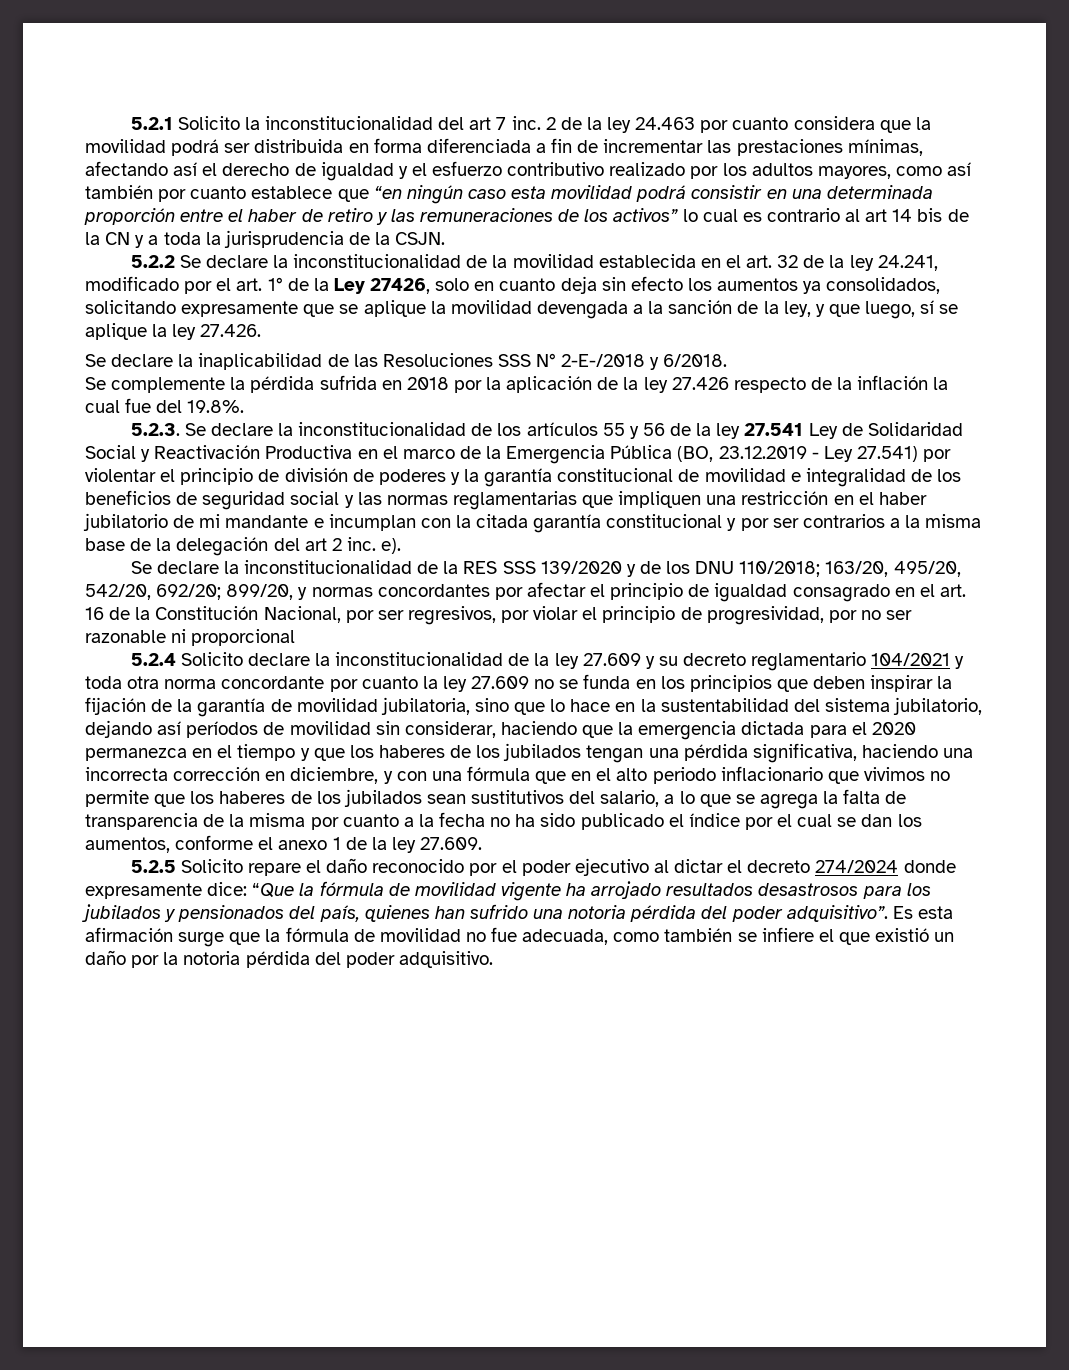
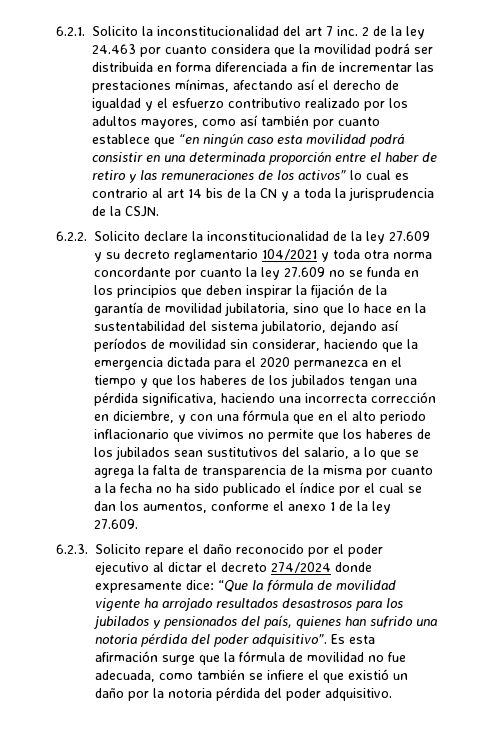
[130,117,173,130] 5.2.1 -> [56,26,85,36] 6.2.1.
[130,254,938,271] [85,276,941,294] [85,300,959,319] [85,323,262,340] [85,353,728,370] [85,375,949,393] [85,398,245,413] [130,422,963,439] [85,445,952,464] [85,468,962,487] [85,490,927,510] [83,513,982,533] [85,537,402,556] [130,560,961,577] [85,582,966,602] [85,606,913,625] [85,629,296,646] [130,653,176,666] 5.2.2 Se declare la inconstitucionalidad de la movilidad establecida en el art. 32 de la ley 24.241, modificado por el art. 1° de la Ley 27426, solo en cuanto deja sin efecto los aumentos ya consolidados, solicitando expresamente que se aplique la movilidad devengada a la sanción de la ley, y que luego, sí se aplique la ley 27.426. // Se declare la inaplicabilidad de las Resoluciones SSS N° 2-E-/2018 y 6/2018. // Se complemente la pérdida sufrida en 2018 por la aplicación de la ley 27.426 respecto de la inflación la cual fue del 19.8%. // 5.2.3. Se declare la inconstitucionalidad de los artículos 55 y 56 de la ley 27.541 Ley de Solidaridad Social y Reactivación Productiva en el marco de la Emergencia Pública (BO, 23.12.2019 - Ley 27.541) por violentar el principio de división de poderes y la garantía constitucional de movilidad e integralidad de los beneficios de seguridad social y las normas reglamentarias que impliquen una restricción en el haber jubilatorio de mi mandante e incumplan con la citada garantía constitucional y por ser contrarios a la misma base de la delegación del art 2 inc. e). // Se declare la inconstitucionalidad de la RES SSS 139/2020 y de los DNU 110/2018; 163/20, 495/20, 542/20, 692/20; 899/20, y normas concordantes por afectar el principio de igualdad consagrado en el art. 16 de la Constitución Nacional, por ser regresivos, por violar el principio de progresividad, por no ser razonable ni proporcional // 5.2.4 -> [56,231,87,241] 6.2.2.
[130,860,176,873] 5.2.5 -> [56,544,88,554] 6.2.3.

